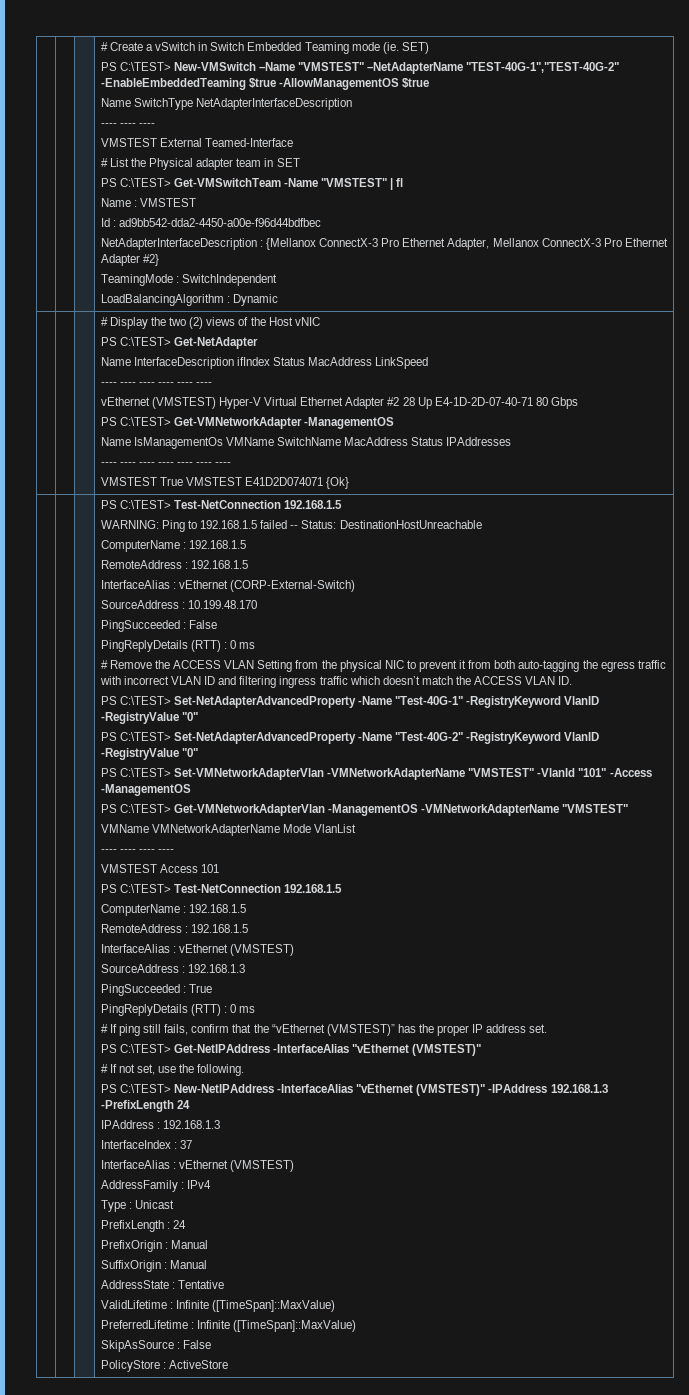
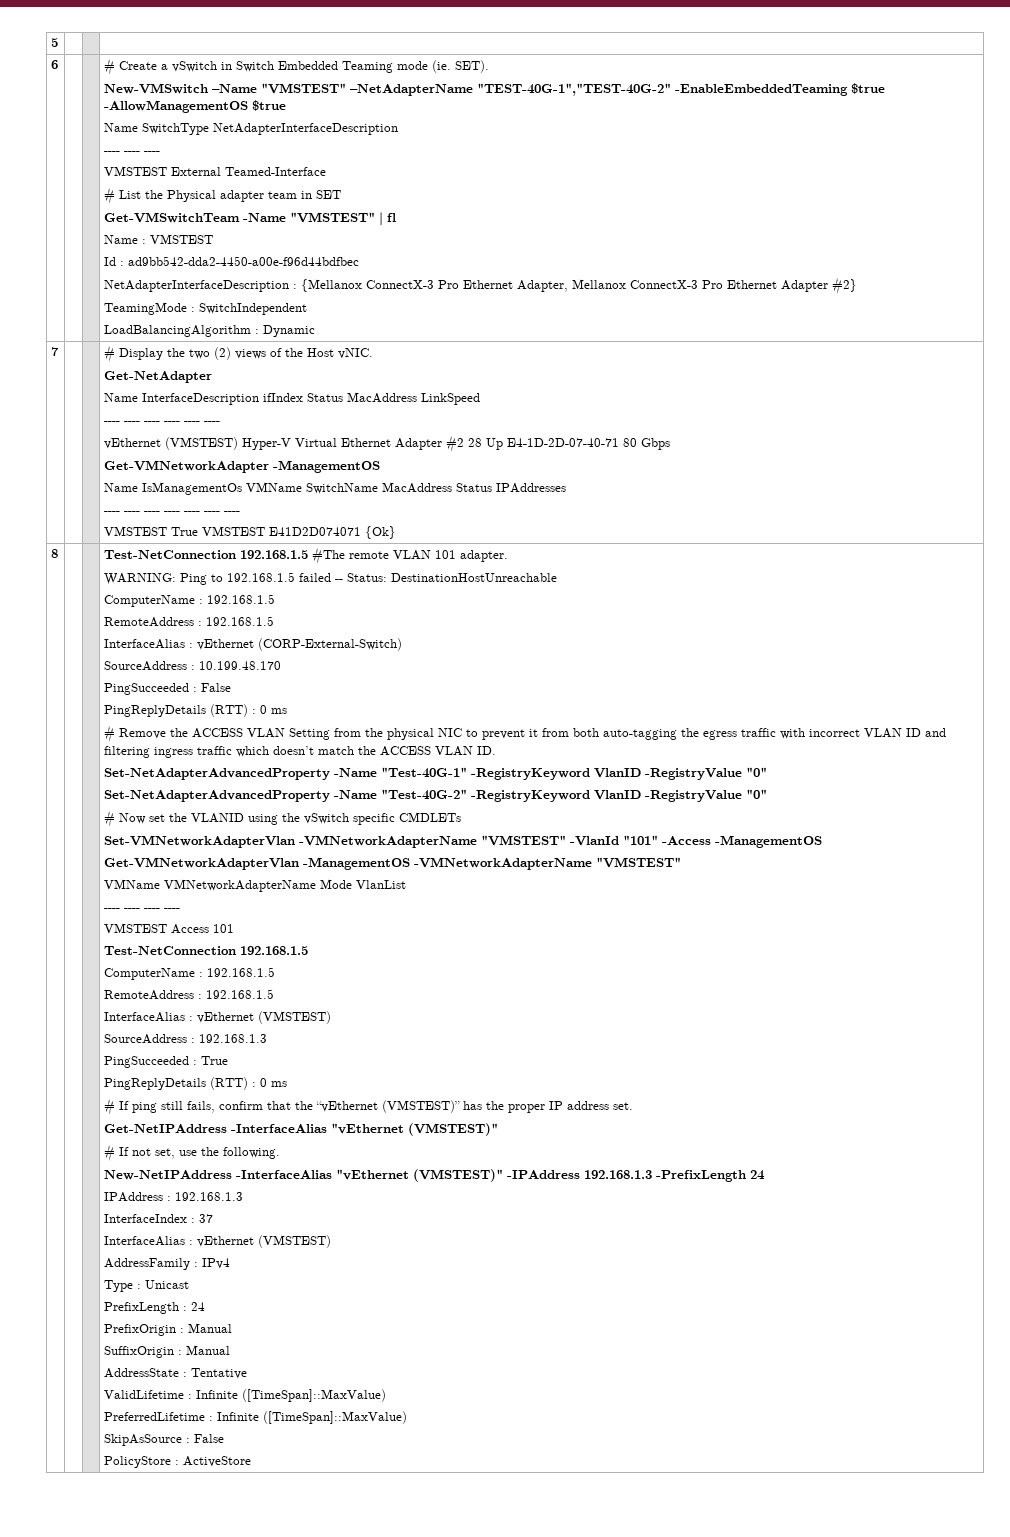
(100, 46) none -> [51,38,59,47] [51,60,59,69] 5 | | | // 6
[401,42,429,54] [100,62,171,71] SET) // PS C:\TEST> -> [455,60,490,73] SET). //
[100,178,171,187] PS C:\TEST> -> (342, 194) none
(279, 300) none -> [51,347,60,356] 7
[294,317,320,326] [100,337,171,346] vNIC // PS C:\TEST> -> [338,348,374,359] vNIC. //
[100,417,171,426] PS C:\TEST> -> (671, 444) none
[100,500,343,509] | | | PS C:\TEST> Test-NetConnection 192.168.1.5 -> [51,549,59,558] [104,547,509,564] 8 | | | Test-NetConnection 192.168.1.5 #The remote VLAN 101 adapter.
[100,696,171,705] PS C:\TEST> -> (497, 750) none
[100,732,171,741] PS C:\TEST> -> (768, 772) none
[100,768,171,777] PS C:\TEST> -> [104,810,462,827] # Now set the VLANID using the vSwitch specific CMDLETs //
[100,804,171,813] PS C:\TEST> -> (823, 841) none
[100,884,171,893] PS C:\TEST> -> (235, 928) none
[100,1044,171,1053] PS C:\TEST> -> (634, 1106) none
[100,1084,171,1093] PS C:\TEST> -> (281, 1153) none

